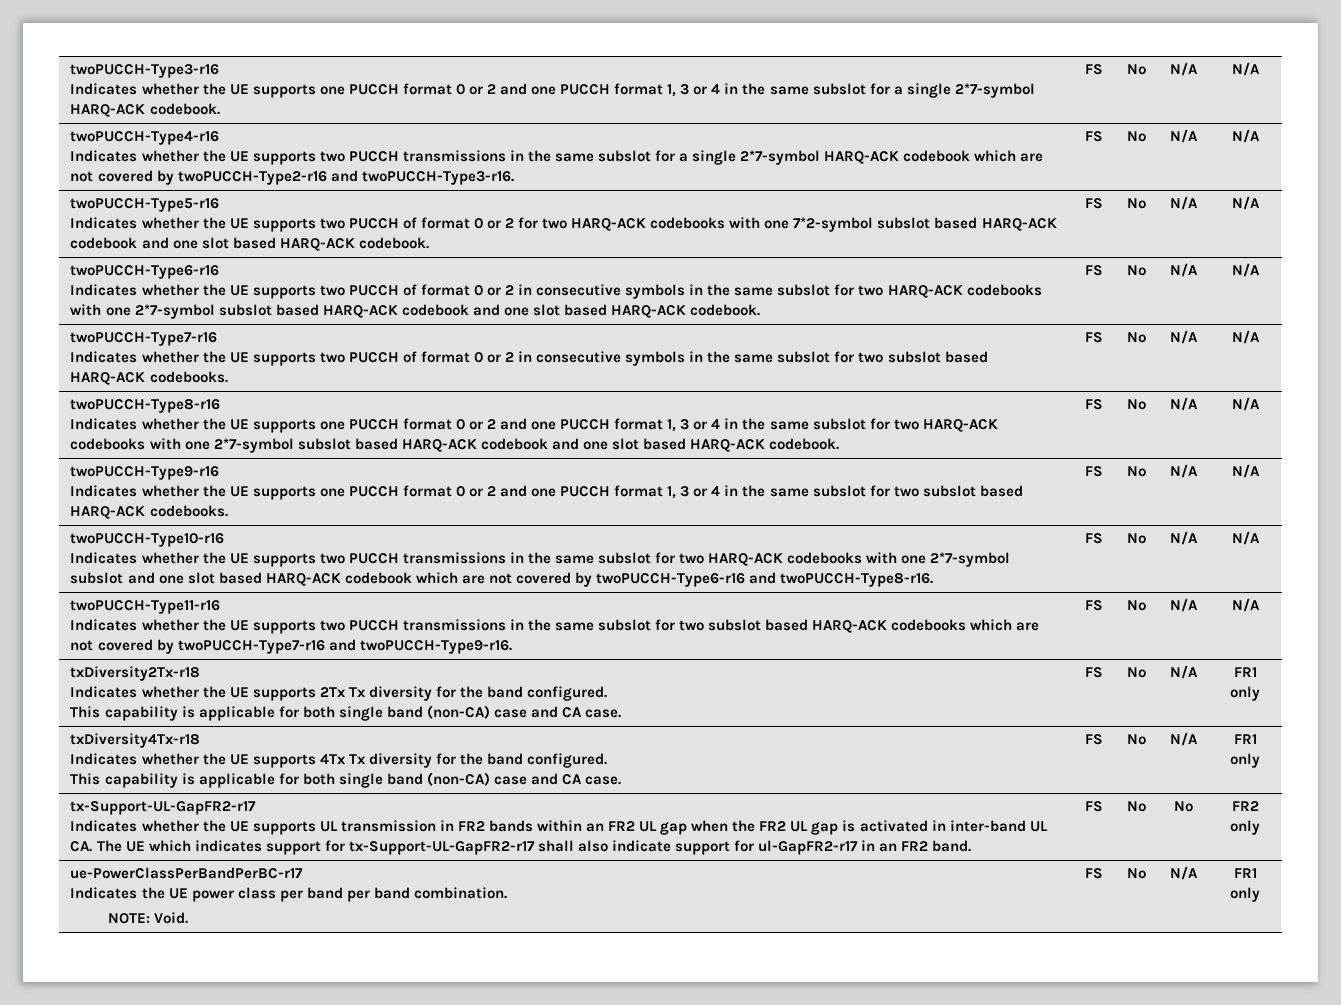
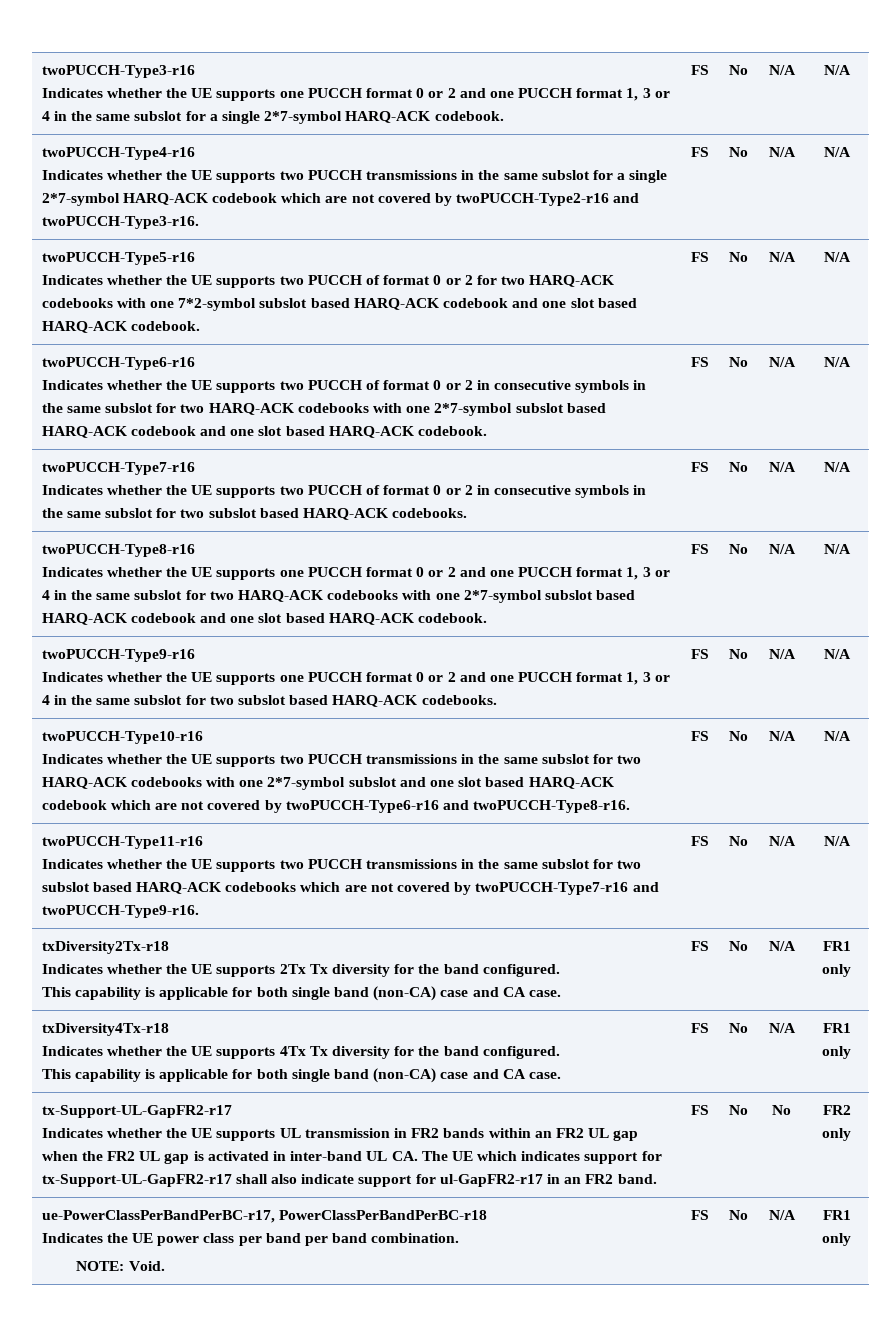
[70,867,304,879] ue-PowerClassPerBandPerBC-r17 -> [41,1210,487,1223] ue-PowerClassPerBandPerBC-r17, PowerClassPerBandPerBC-r18

